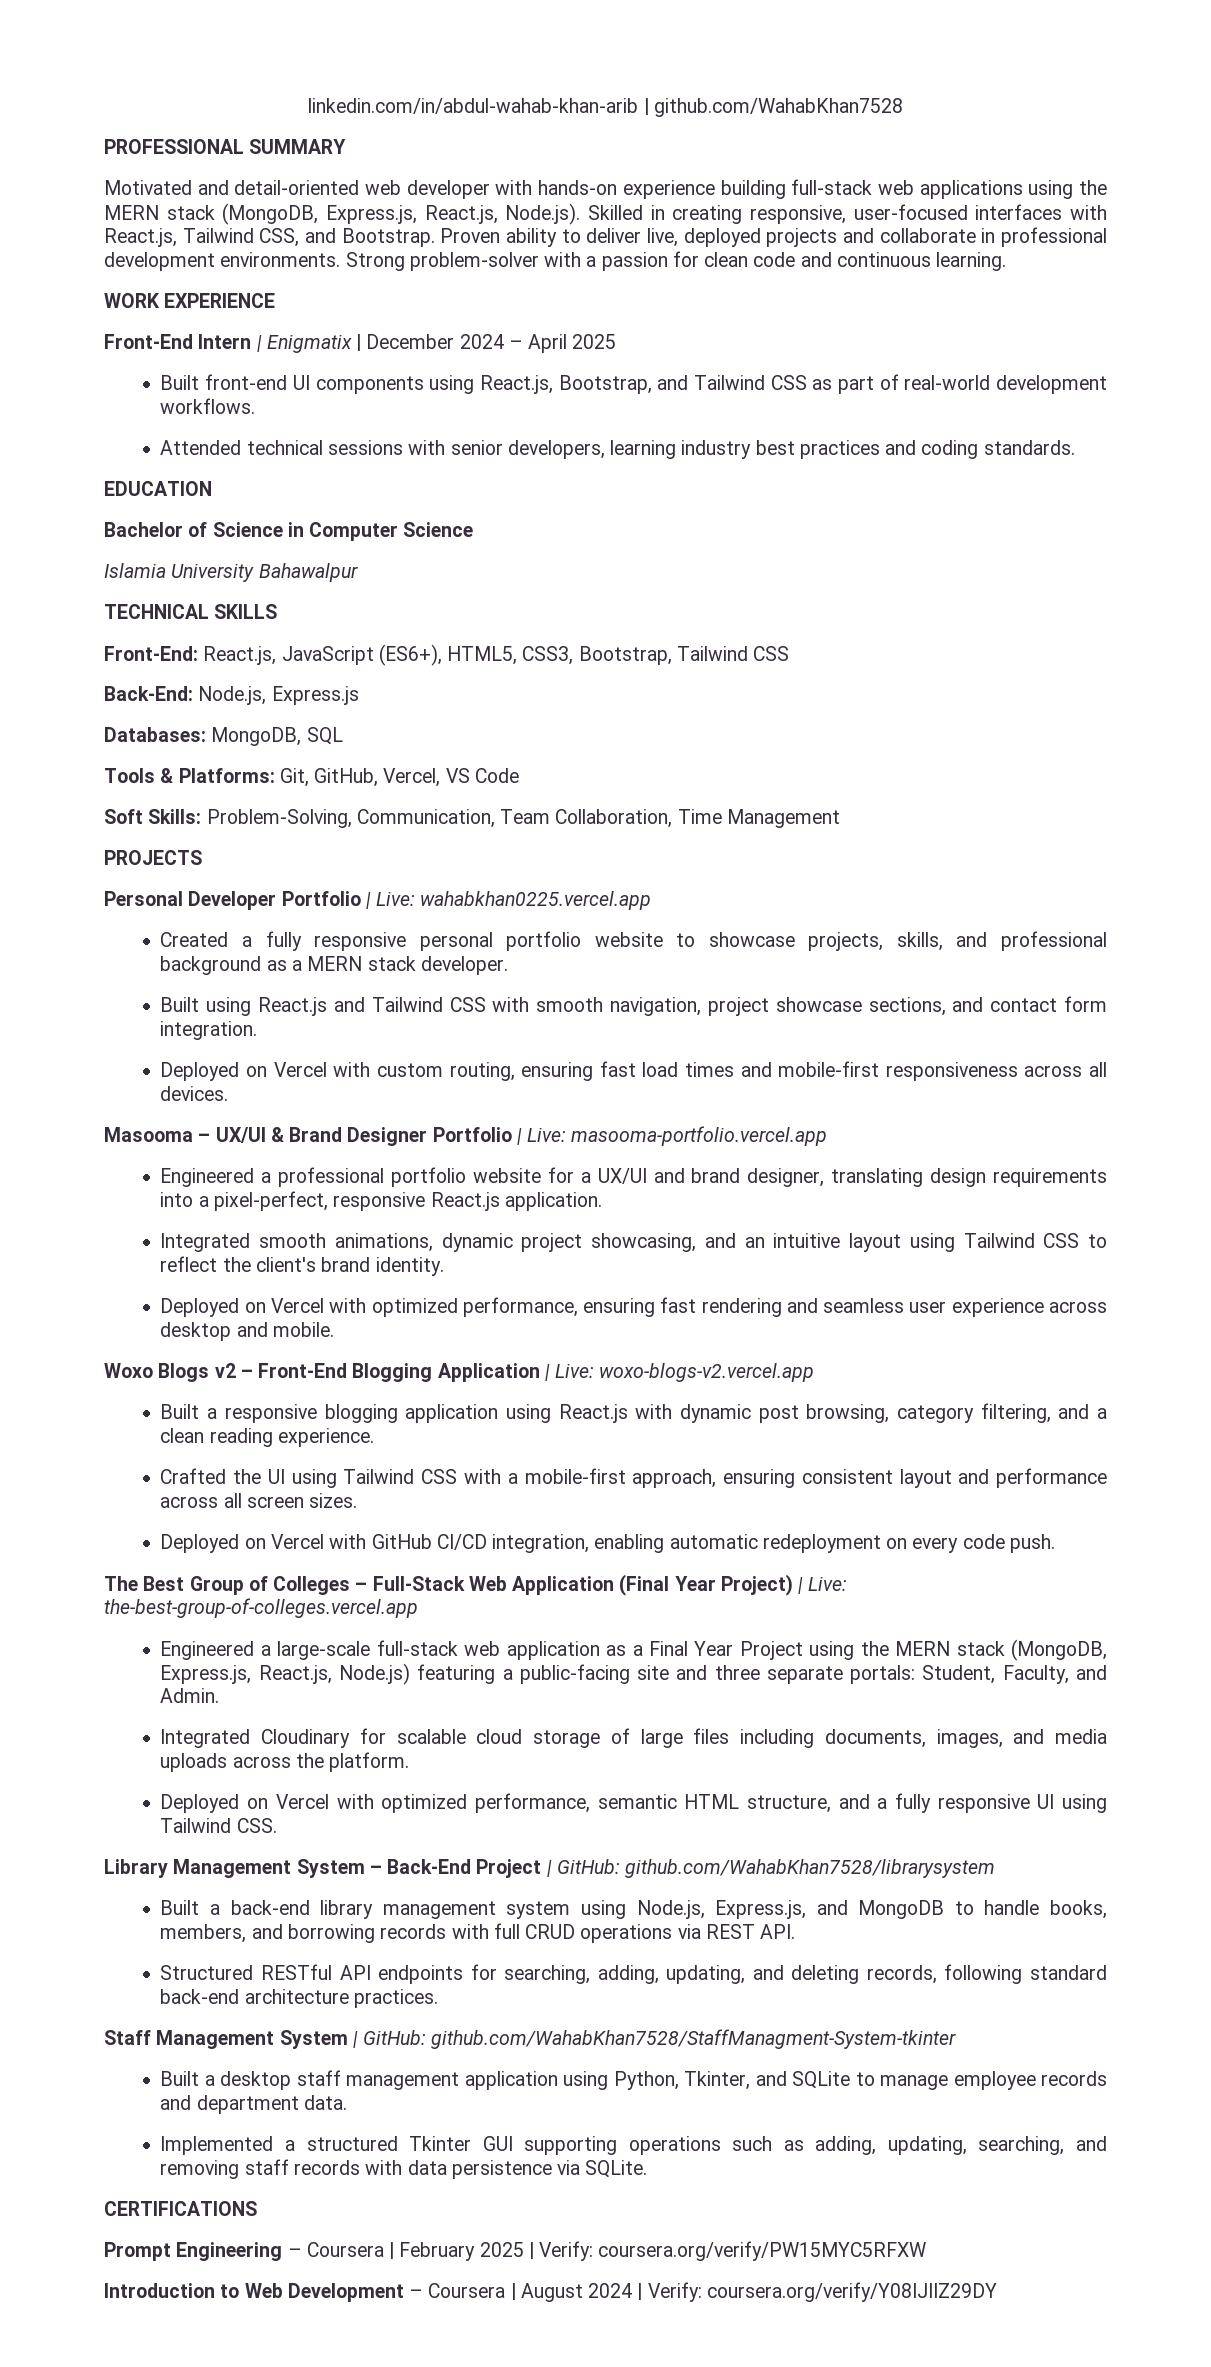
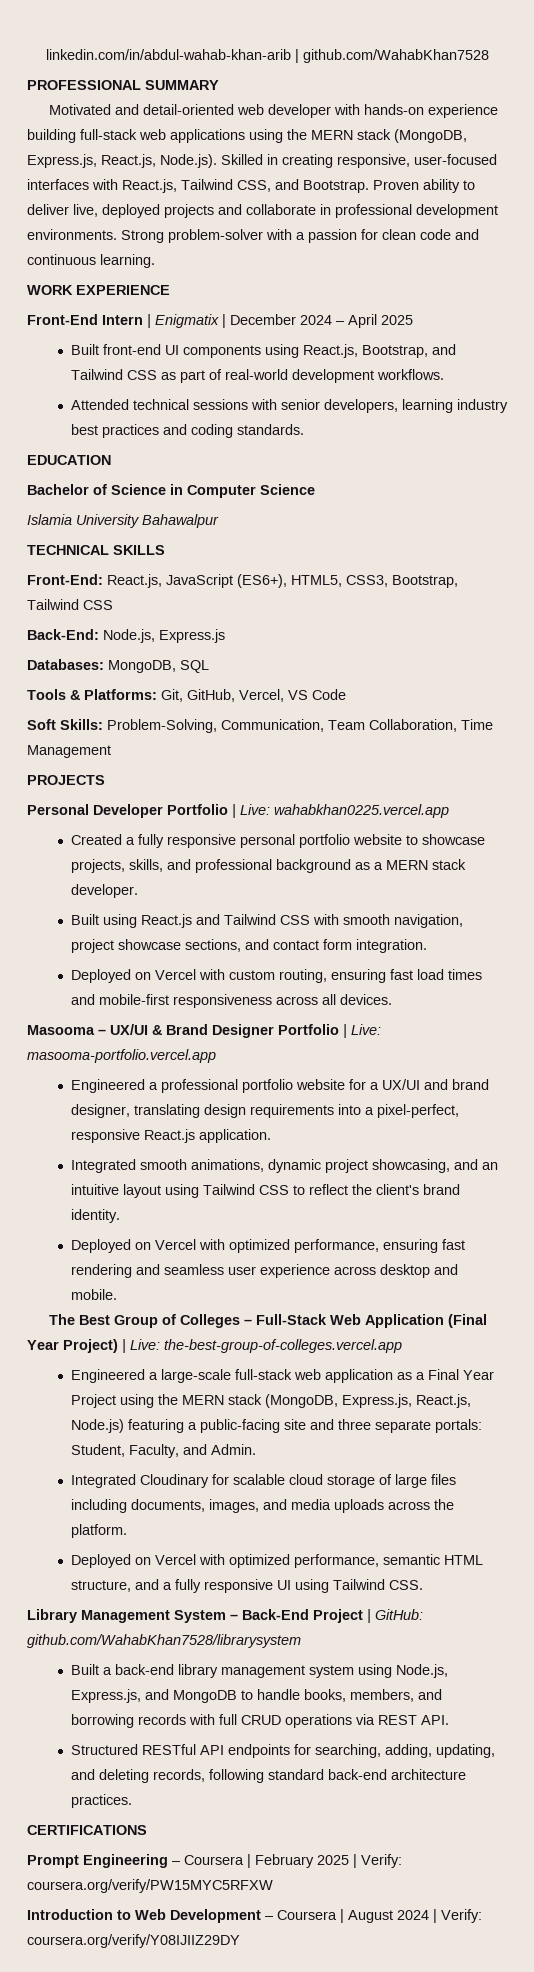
[104,1363,815,1382] [160,1403,1107,1423] [160,1428,375,1447] [160,1468,1107,1488] [160,1493,358,1508] [160,1534,1055,1553] // Woxo Blogs v2 – Front-End Blogging Application | Live: woxo-blogs-v2.vercel.app // Built a responsive blogging application using React.js with dynamic post browsing, category filtering, and a clean reading experience. // Crafted the UI using Tailwind CSS with a mobile-first approach, ensuring consistent layout and performance across all screen sizes. // Deployed on Vercel with GitHub CI/CD integration, enabling automatic redeployment on every code push. -> (117, 1294) none
[104,2029,957,2049] [160,2070,1108,2090] [160,2095,348,2114] [160,2136,1107,2155] [160,2159,648,2179] // Staff Management System | GitHub: github.com/WahabKhan7528/StaffManagment-System-tkinter // Built a desktop staff management application using Python, Tkinter, and SQLite to manage employee records and department data. // Implemented a structured Tkinter GUI supporting operations such as adding, updating, searching, and removing staff records with data persistence via SQLite. -> (132, 1801) none

